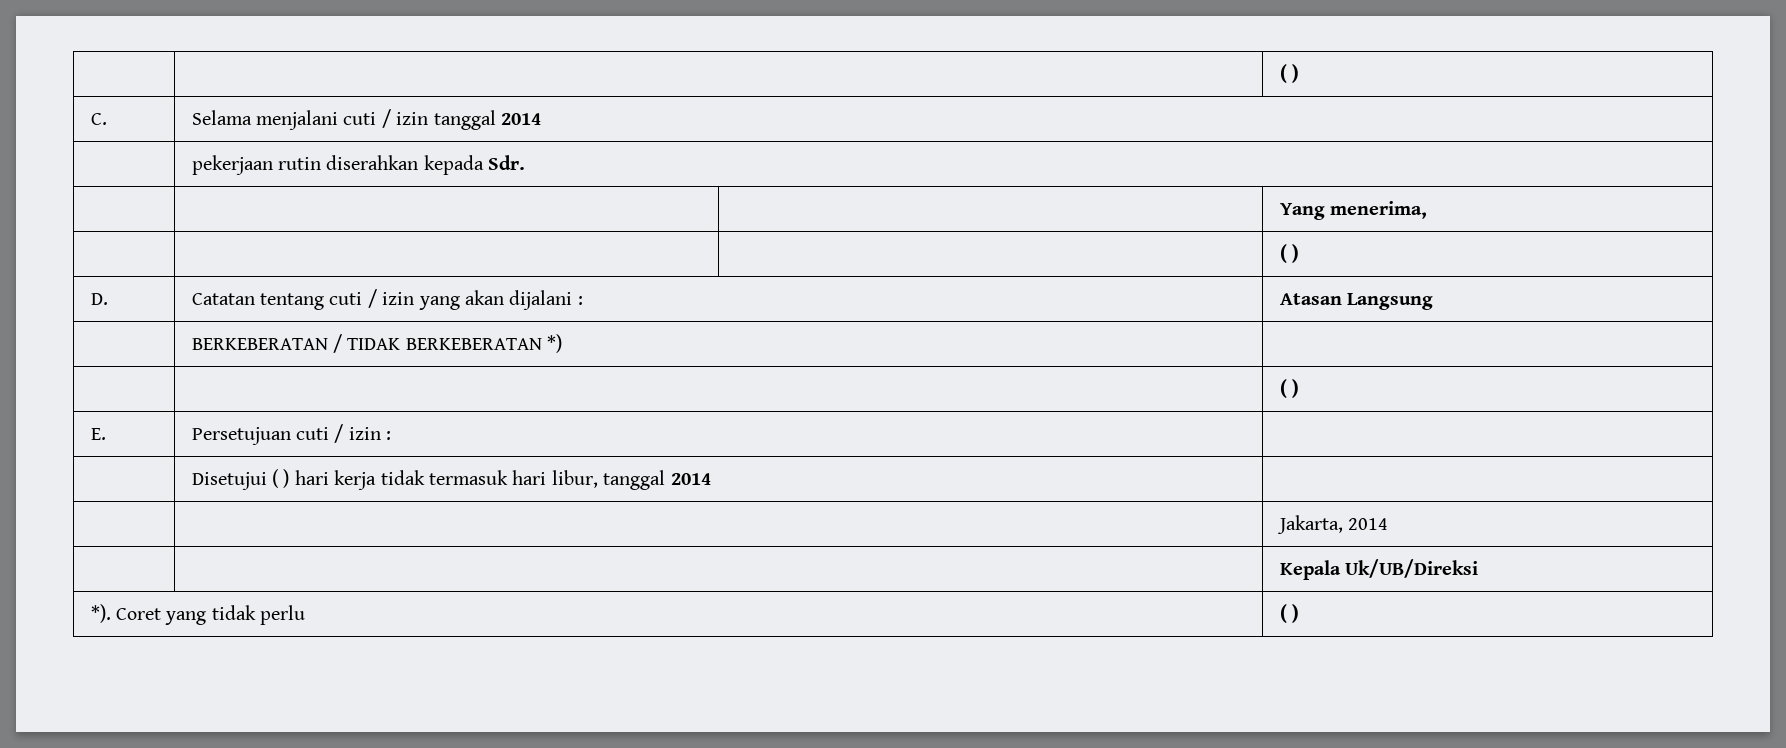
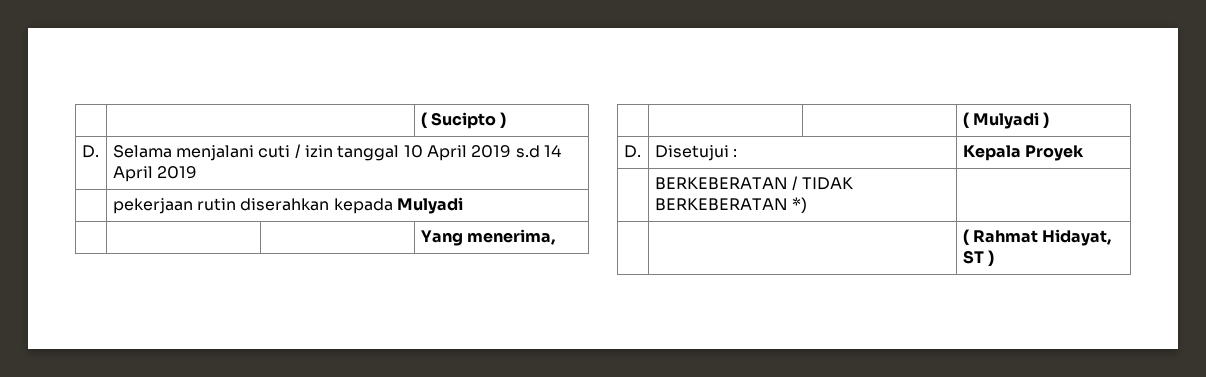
[1279,64,1299,83] [90,113,107,125] | | ( ) // C. -> [420,112,507,129] [81,145,99,158] | | ( Sucipto ) // D.
[500,113,541,125] 2014 -> [403,145,562,161] [112,166,198,182] 10 April 2019 s.d 14 April 2019
[488,155,526,170] Sdr. -> [397,197,464,214] Mulyadi
[1291,244,1299,263] [90,293,108,305] [191,289,583,310] [1279,293,1433,310] ) // D. | Catatan tentang cuti / izin yang akan dijalani : | Atasan Langsung -> [973,112,1050,129] [623,145,641,158] [654,145,738,161] [962,145,1085,161] Mulyadi ) // D. | Disetujui : | Kepala Proyek
[1291,379,1299,398] [90,428,106,440] [191,424,392,445] [191,469,711,490] [1276,515,1388,534] [1279,559,1478,580] [90,604,306,625] [1279,604,1287,623] ) // E. | Persetujuan cuti / izin : | // | Disetujui ( ) hari kerja tidak termasuk hari libur, tanggal 2014 | // | | Jakarta, 2014 // | | Kepala Uk/UB/Direksi // *). Coret yang tidak perlu | ( -> [973,229,1112,246] [962,250,984,264] Rahmat Hidayat, ST

